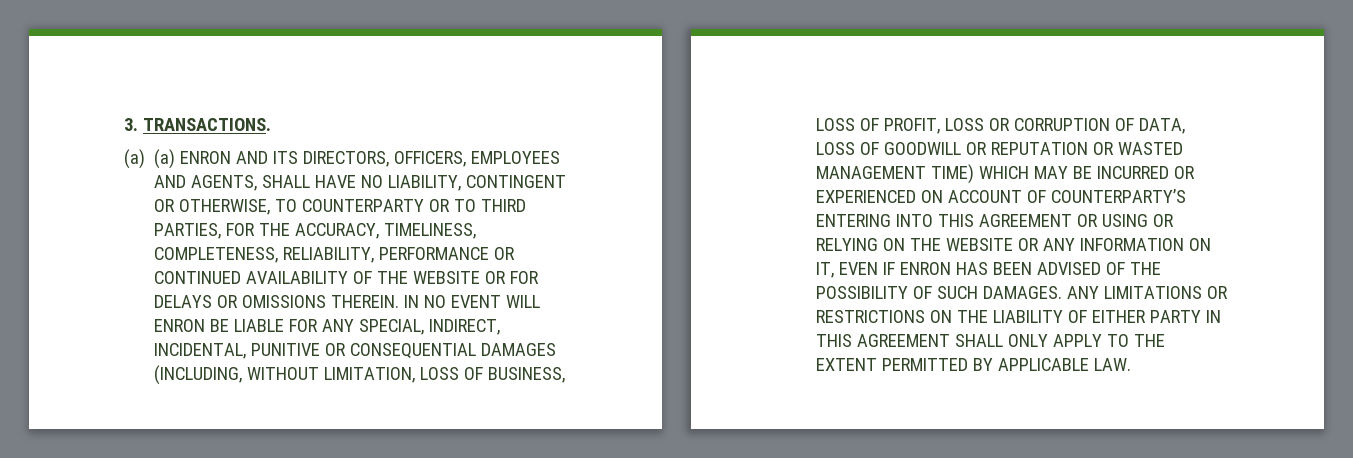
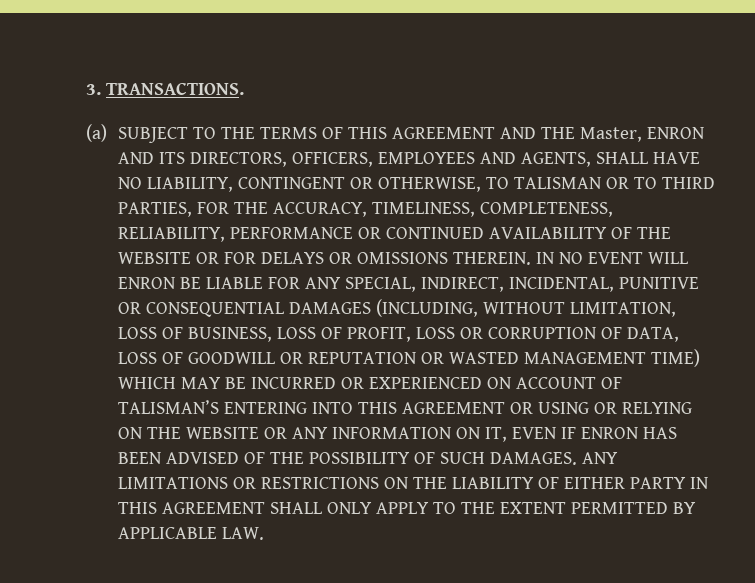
[154,149,176,169] (a) -> [118,127,643,143] SUBJECT TO THE TERMS OF THIS AGREEMENT AND THE Master,
[302,199,425,212] COUNTERPARTY -> [514,177,602,189] TALISMAN
[1051,189,1187,203] COUNTERPARTY’S -> [118,400,220,414] TALISMAN’S

